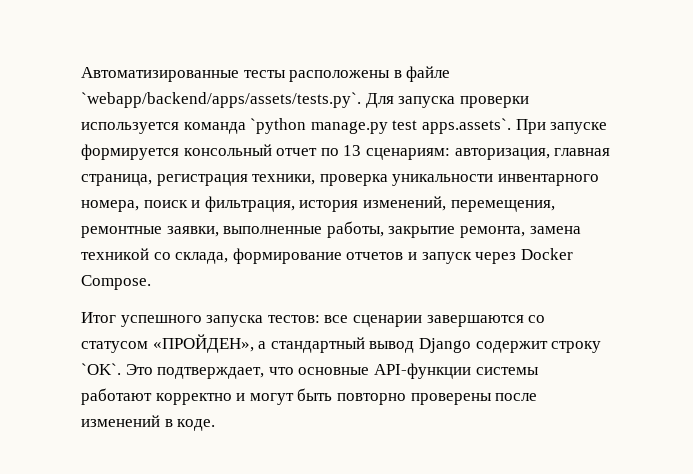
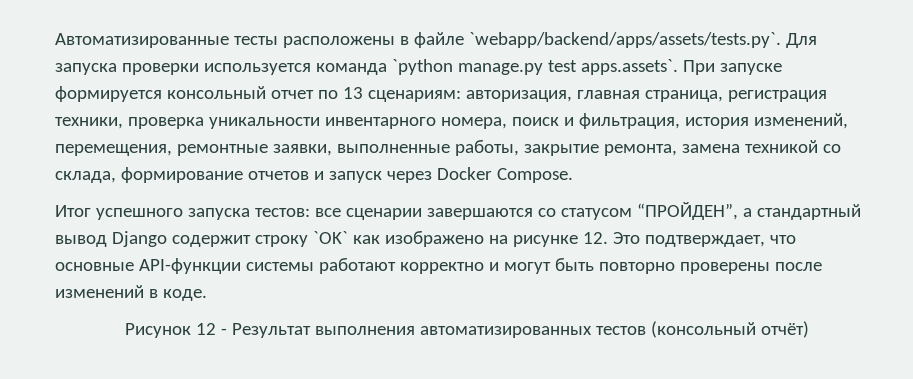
[152,334,254,353] «ПРОЙДЕН», -> [636,202,738,220] “ПРОЙДЕН”,
[81,363,121,375] `OK`. -> [312,231,608,247] `OK` как изображено на рисунке 12.
(216, 425) none -> [125,321,809,338] // Рисунок 12 - Результат выполнения автоматизированных тестов (консольный отчёт)

